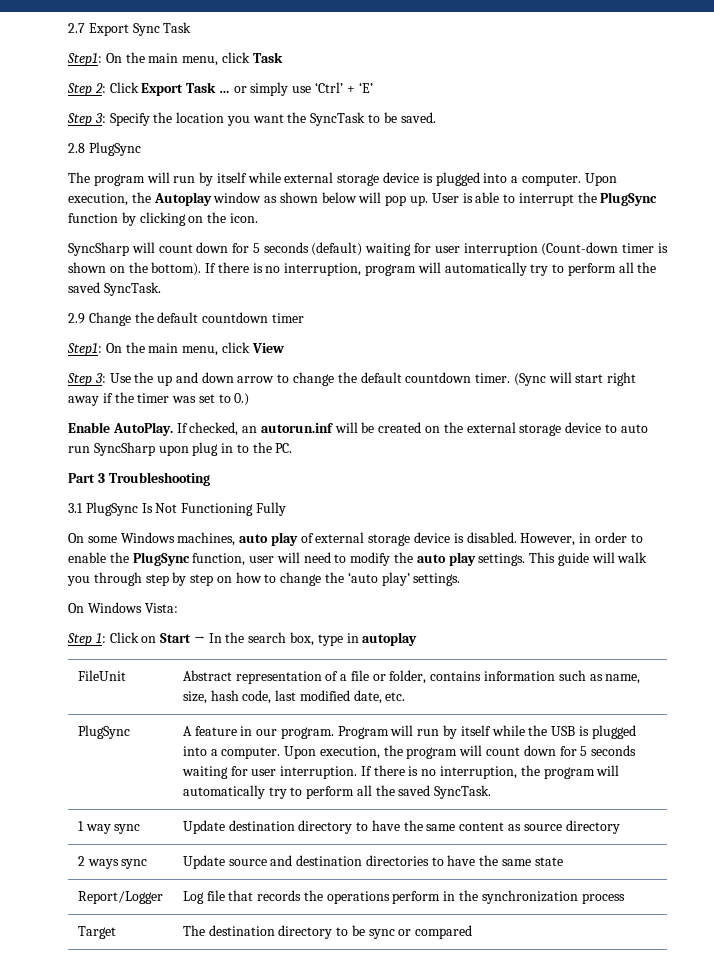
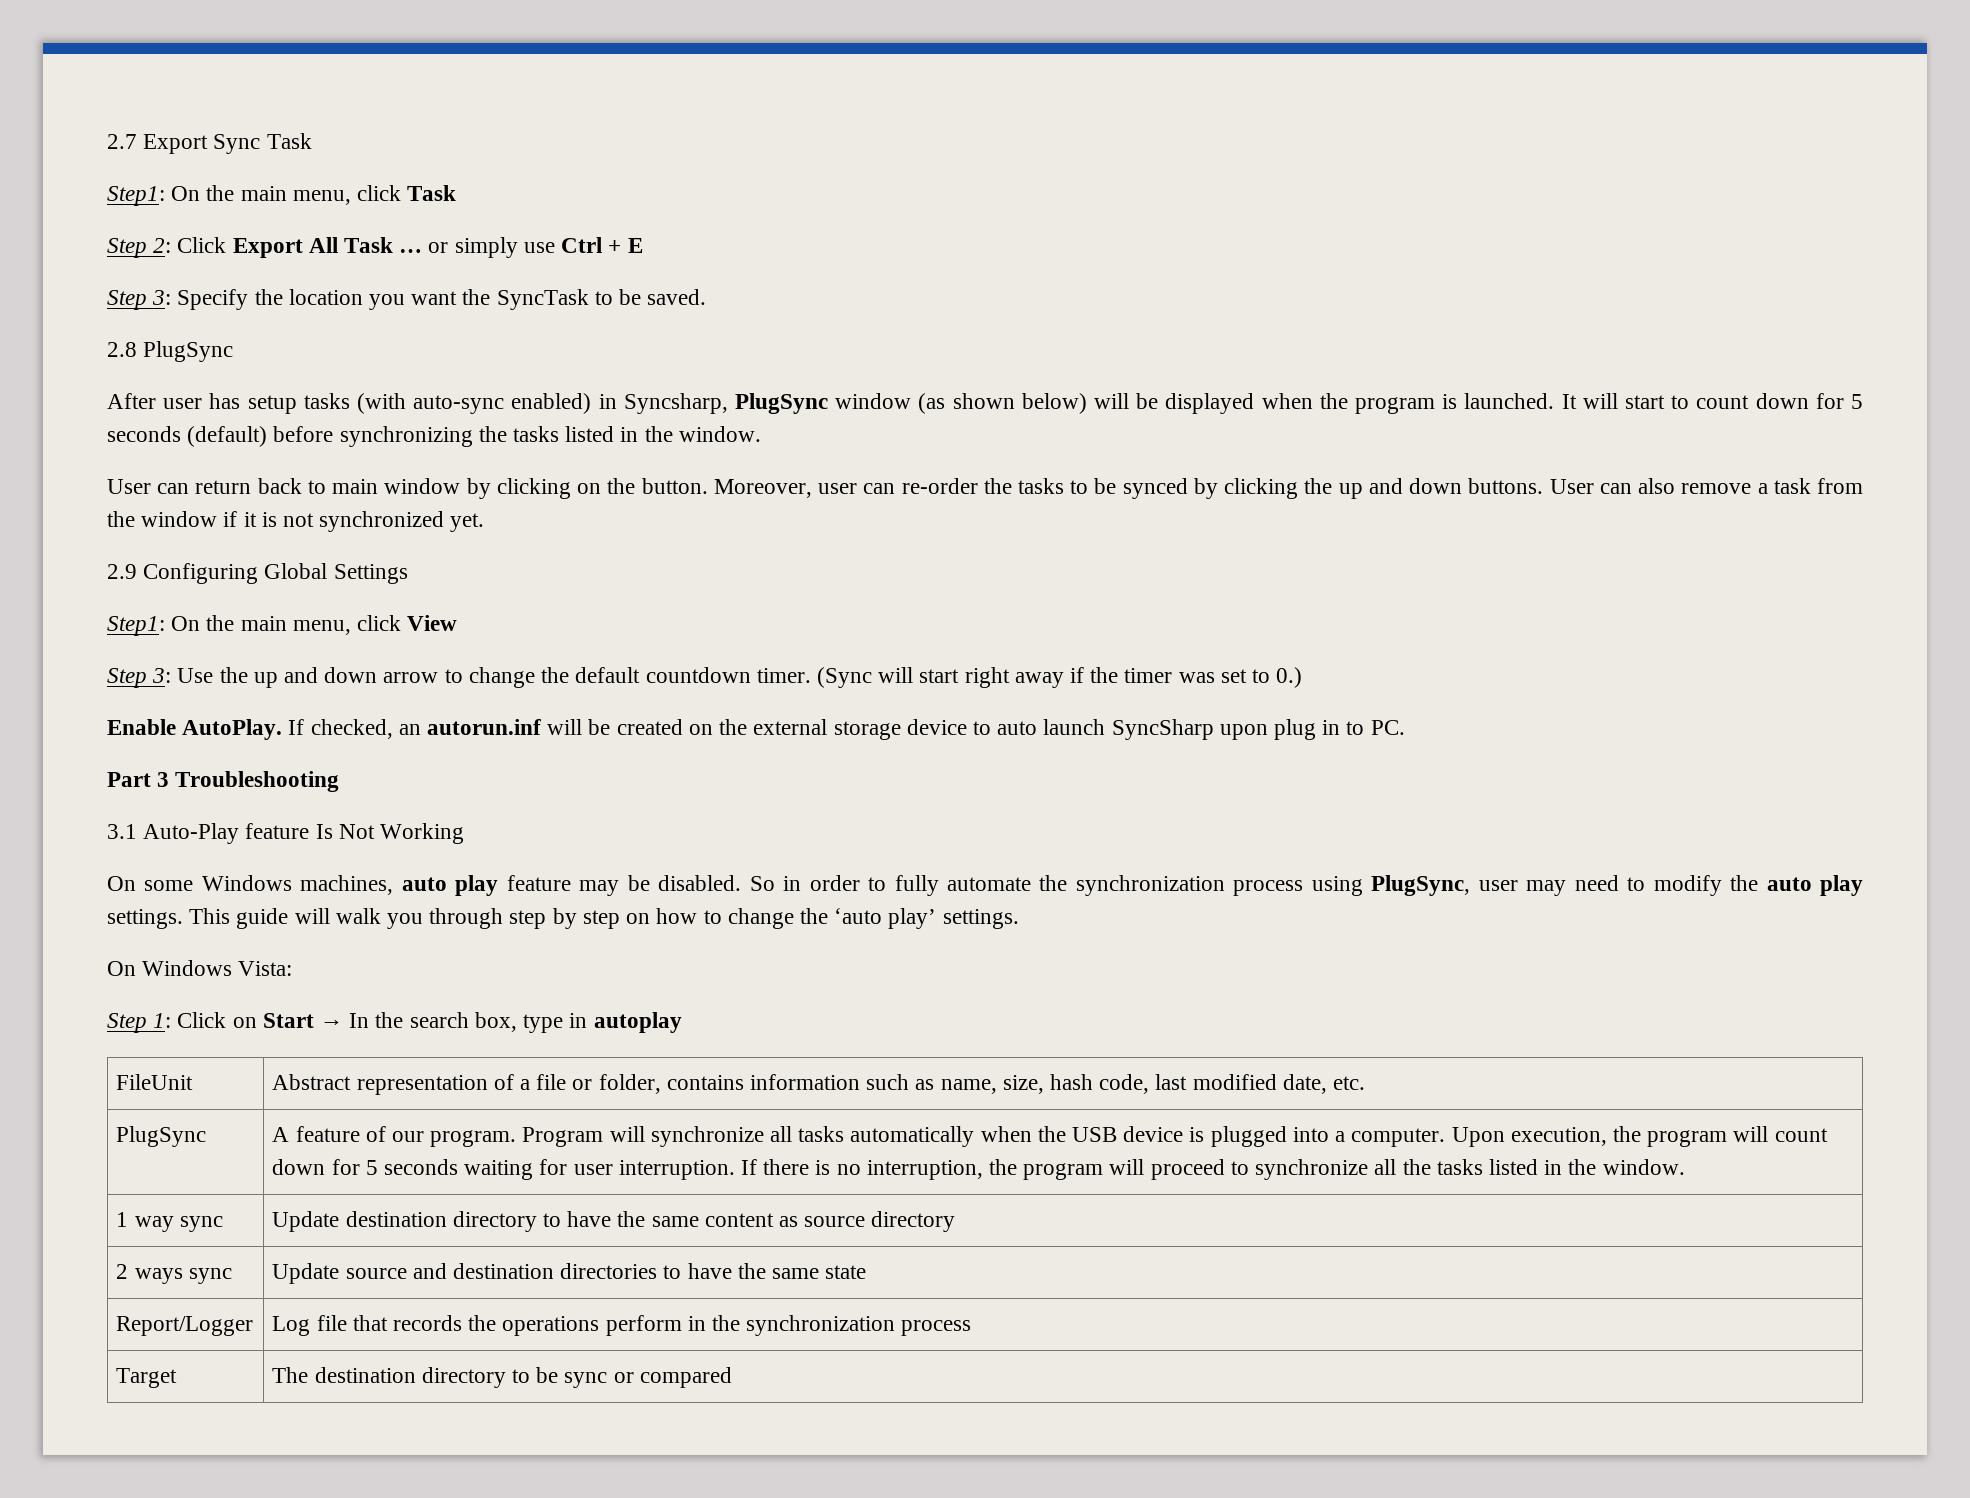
(184, 89) none -> [308,237,338,253] All
[315,82,373,93] ‘Ctrl’ + ‘E’ -> [561,237,643,253] Ctrl + E
[68,172,617,186] [68,192,658,206] [68,212,258,226] [68,242,155,256] The program will run by itself while external storage device is plugged into a computer. Upon execution, the Autoplay window as shown below will pop up. User is able to interrupt the PlugSync function by clicking on the icon. // SyncSharp will -> [107,393,1690,414] After user has setup tasks (with auto-sync enabled) in Syncsharp, PlugSync window (as shown below) will be displayed when the program is launched. It will start to
[365,242,668,256] [68,262,657,276] [68,282,161,296] [68,312,304,326] waiting for user interruption (Count-down timer is shown on the bottom). If there is no interruption, program will automatically try to perform all the saved SyncTask. // 2.9 Change the default countdown timer -> [273,426,761,447] [107,478,1864,499] [107,511,485,532] [107,563,408,584] before synchronizing the tasks listed in the window. // User can return back to main window by clicking on the button. Moreover, user can re-order the tasks to be synced by clicking the up and down buttons. User can also remove a task from the window if it is not synchronized yet. // 2.9 Configuring Global Settings
[68,446,90,453] run -> [1043,719,1106,735] launch
[252,442,272,453] the -> (1365, 728) none
[85,502,286,516] PlugSync Is Not Functioning Fully -> [143,823,465,844] Auto-Play feature Is Not Working
[300,532,643,546] [68,552,300,566] of external storage device is disabled. However, in order to enable the PlugSync function, user will -> [506,875,1567,896] feature may be disabled. So in order to fully automate the synchronization process using PlugSync, user may
[240,726,253,736] in -> [365,1126,386,1142] of
[417,725,525,739] run by itself while -> [650,1126,1032,1147] synchronize all tasks automatically when
(576, 731) none -> [1123,1126,1184,1142] device
[182,785,492,799] automatically try to perform all the saved SyncTask. -> [1150,1159,1685,1180] proceed to synchronize all the tasks listed in the window.

